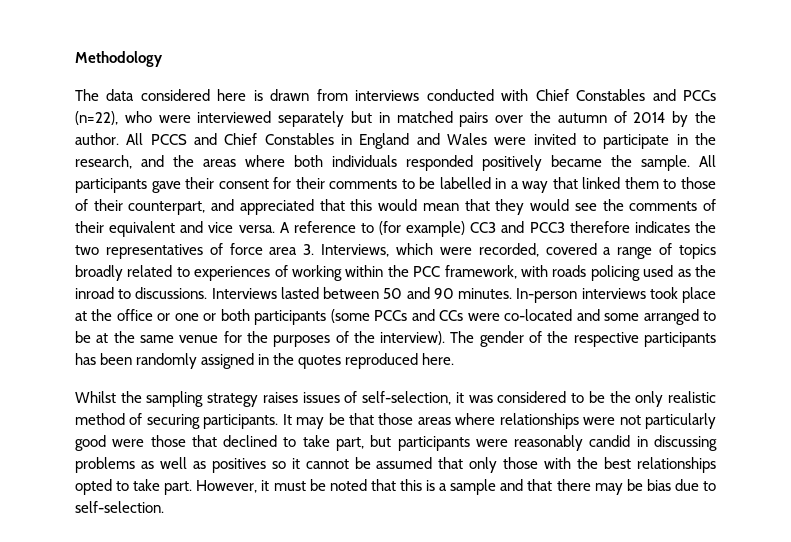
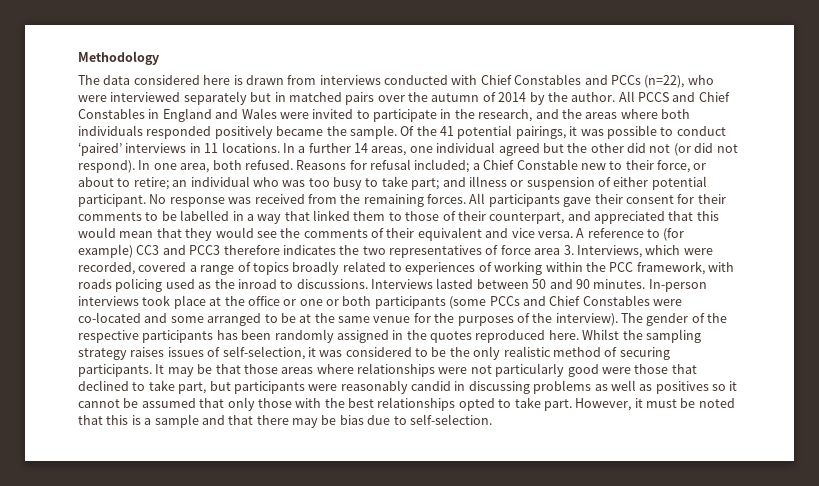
(690, 163) none -> [400,125,726,139] [78,142,738,156] [78,159,707,173] [78,176,707,190] [78,194,466,207] Of the 41 potential pairings, it was possible to conduct ‘paired’ interviews in 11 locations. In a further 14 areas, one individual agreed but the other did not (or did not respond). In one area, both refused. Reasons for refusal included; a Chief Constable new to their force, or about to retire; an individual who was too busy to take part; and illness or suspension of either potential participant. No response was received from the remaining forces.
[439,310,464,321] CCs -> [549,295,650,306] Chief Constables
(455, 359) // -> (579, 335) none

